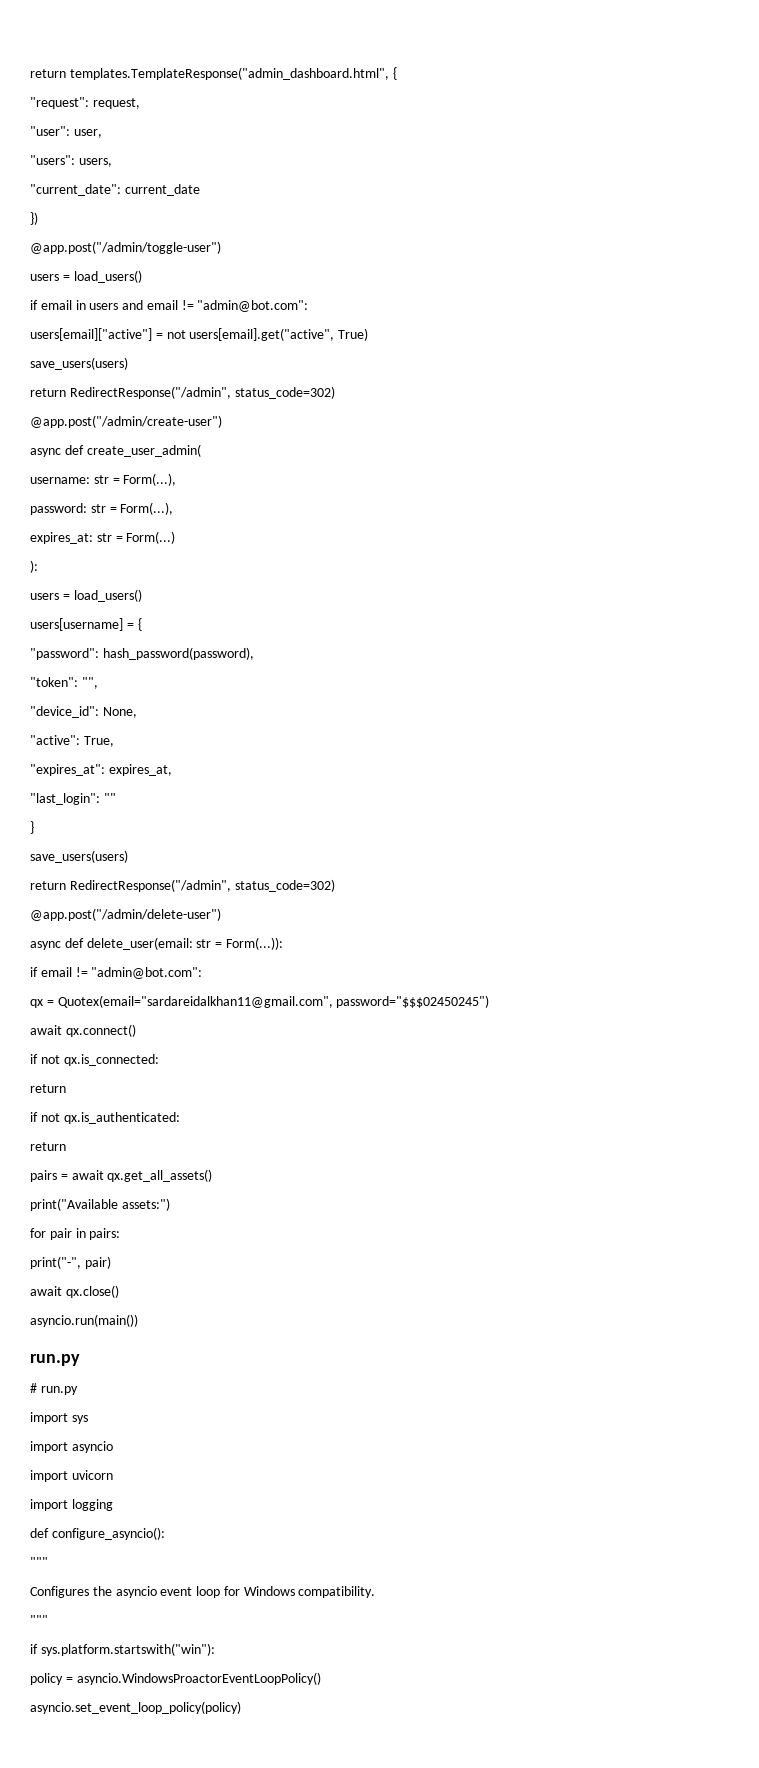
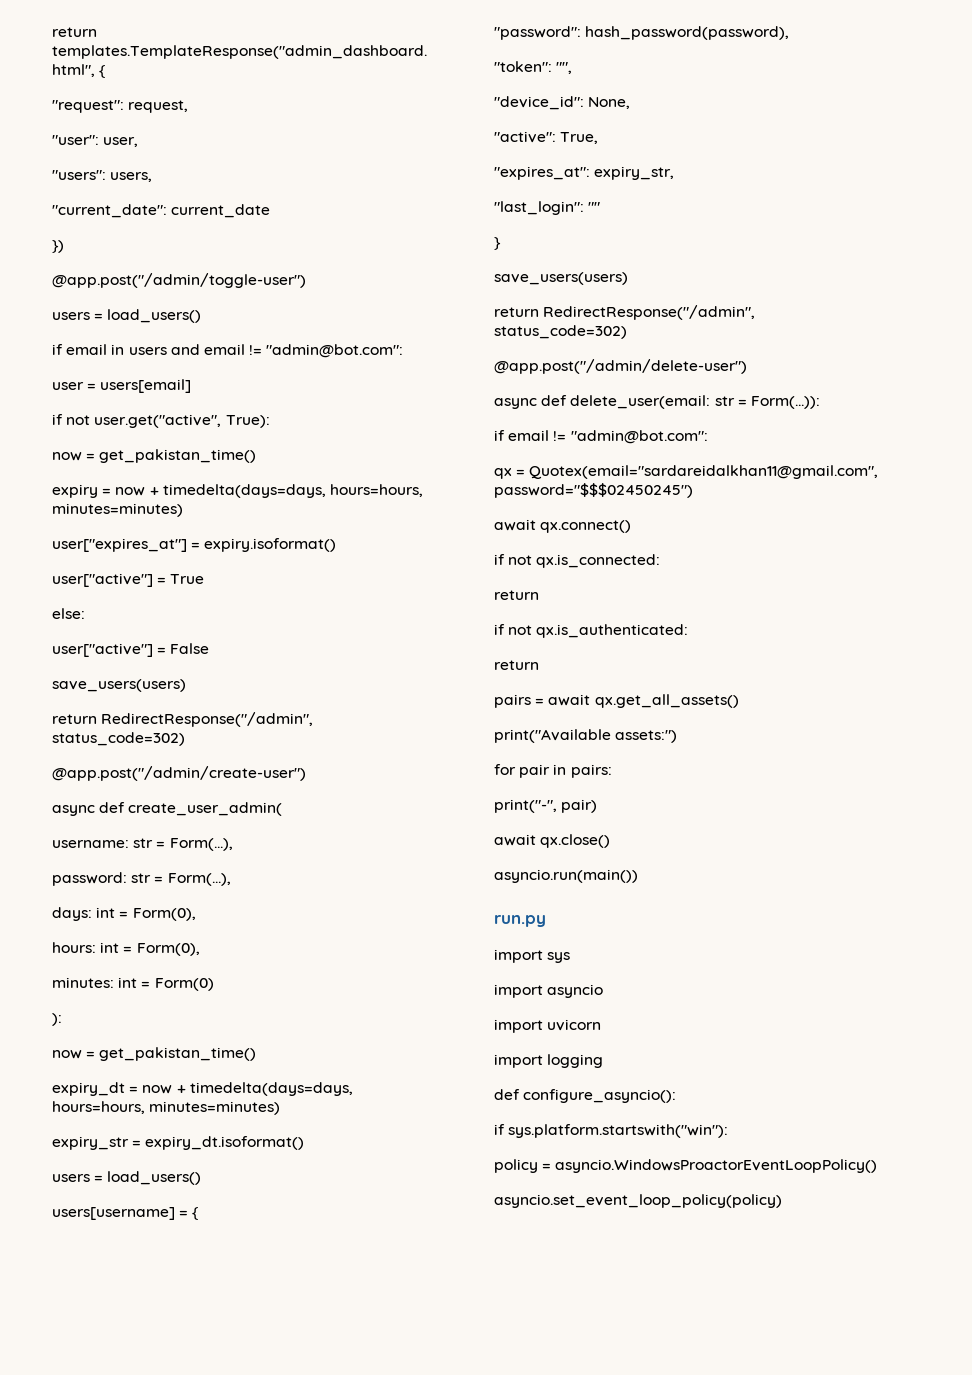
[30,328,369,341] users[email]["active"] = not users[email].get("active", True) -> [52,379,192,393] [52,414,270,428] [52,449,257,463] [52,484,423,498] [52,503,183,517] [52,538,337,552] [52,573,205,587] [52,608,85,619] [52,643,210,657] user = users[email] // if not user.get("active", True): // now = get_pakistan_time() // expiry = now + timedelta(days=days, hours=hours, minutes=minutes) // user["expires_at"] = expiry.isoformat() // user["active"] = True // else: // user["active"] = False
[30,531,176,544] [30,560,38,573] expires_at: str = Form(...) // ): -> [52,907,196,921] [52,942,200,956] [52,977,214,991] [52,1013,62,1026] [52,1047,257,1061] [52,1082,353,1096] [52,1101,281,1115] [52,1136,305,1150] days: int = Form(0), // hours: int = Form(0), // minutes: int = Form(0) // ): // now = get_pakistan_time() // expiry_dt = now + timedelta(days=days, hours=hours, minutes=minutes) // expiry_str = expiry_dt.isoformat()
[108,764,172,776] expires_at, -> [594,166,675,180] expiry_str,
[30,1383,78,1395] // # run.py -> (546, 921) none
[30,1557,48,1567] [30,1586,376,1598] [30,1615,48,1625] // """ // Configures the asyncio event loop for Windows compatibility. // """ -> (677, 1096) none

